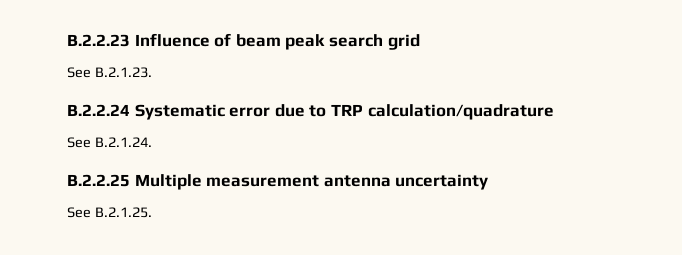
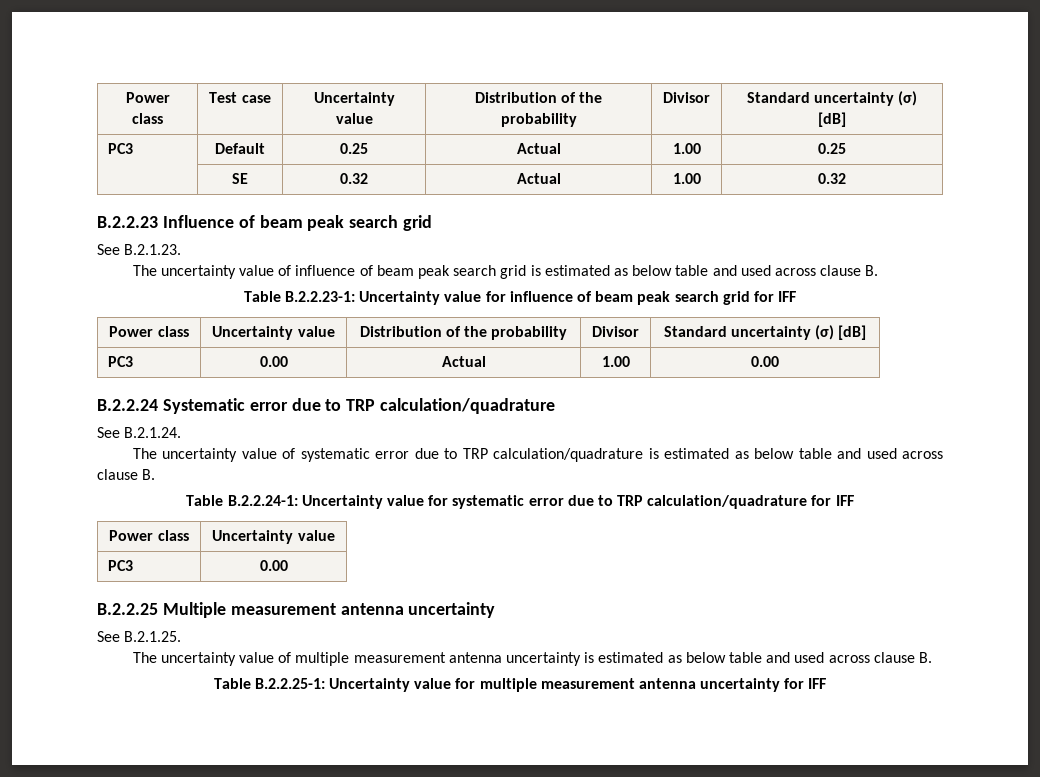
(67, 40) none -> [125,92,170,103] [132,113,163,124] [209,92,271,103] [313,92,395,106] [335,113,373,124] [474,92,603,103] [500,113,577,127] [663,92,710,103] [746,91,918,106] [818,112,846,127] [107,143,133,154] [215,143,265,154] [340,143,368,154] [516,143,561,154] [672,143,701,154] [818,143,846,154] [232,173,248,184] [340,173,368,184] [516,173,561,184] [672,173,701,184] [818,173,846,184] Power class | Test case | Uncertainty value | Distribution of the probability | Divisor | Standard uncertainty (σ) [dB] // PC3 | Default | 0.25 | Actual | 1.00 | 0.25 // | SE | 0.32 | Actual | 1.00 | 0.32 //
(152, 72) none -> [132,265,879,279] [243,291,797,305] [109,326,189,337] [212,326,335,340] [359,326,568,340] [592,326,639,337] [663,325,867,340] [107,356,133,367] [259,356,288,367] [441,356,486,367] [601,356,630,367] [751,356,779,367] // The uncertainty value of influence of beam peak search grid is estimated as below table and used across clause B. // Table B.2.2.23-1: Uncertainty value for influence of beam peak search grid for IFF // Power class | Uncertainty value | Distribution of the probability | Divisor | Standard uncertainty (σ) [dB] // PC3 | 0.00 | Actual | 1.00 | 0.00
(152, 142) none -> [132,448,943,462] [97,469,156,480] [186,495,854,509] [109,530,189,541] [212,530,335,544] [107,560,133,571] [259,560,288,571] // The uncertainty value of systematic error due to TRP calculation/quadrature is estimated as below table and used across clause B. // Table B.2.2.24-1: Uncertainty value for systematic error due to TRP calculation/quadrature for IFF // Power class | Uncertainty value // PC3 | 0.00
(152, 212) none -> [132,652,932,666] [213,678,827,692] // The uncertainty value of multiple measurement antenna uncertainty is estimated as below table and used across clause B. // Table B.2.2.25-1: Uncertainty value for multiple measurement antenna uncertainty for IFF

